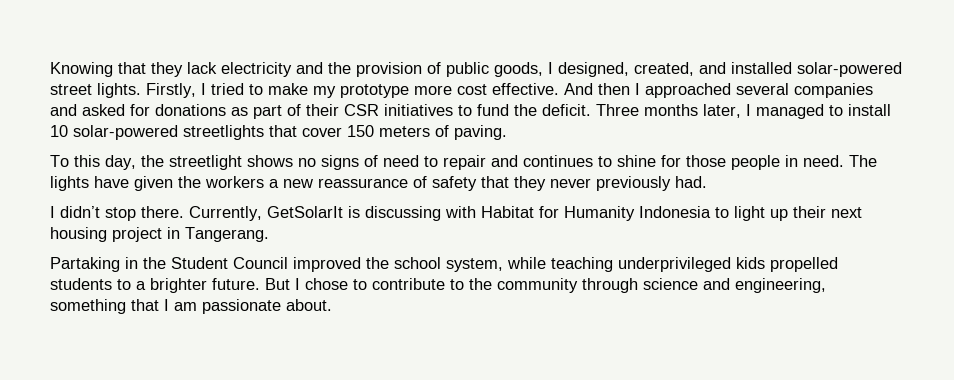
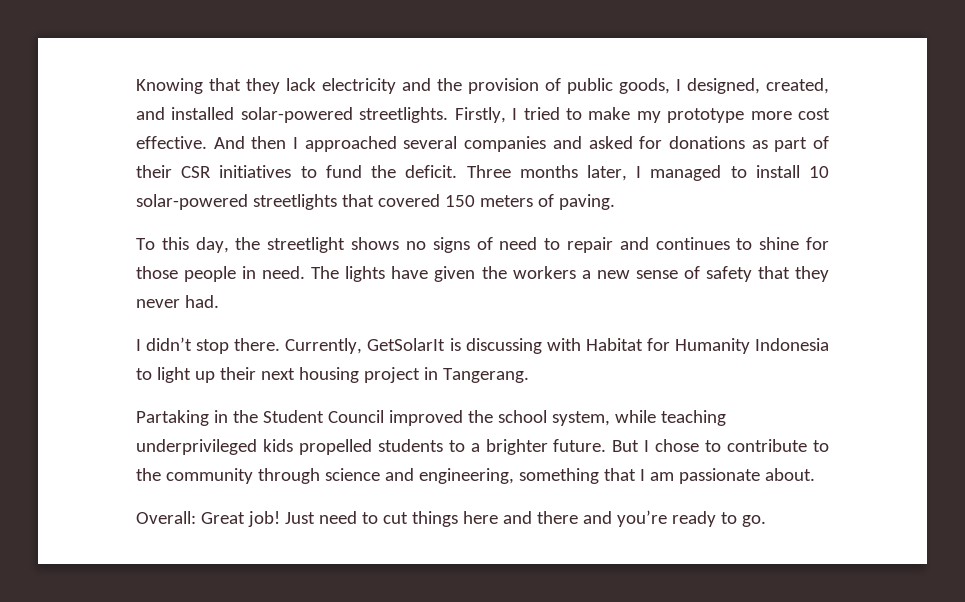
[50,83,141,98] street lights. -> [359,107,449,123] streetlights.
[302,127,342,137] cover -> [377,194,440,207] covered
[318,178,408,188] reassurance -> [635,270,678,279] sense
[596,176,671,191] previously -> (180, 303) none
(332, 305) none -> [136,510,766,527] // Overall: Great job! Just need to cut things here and there and you’re ready to go.

